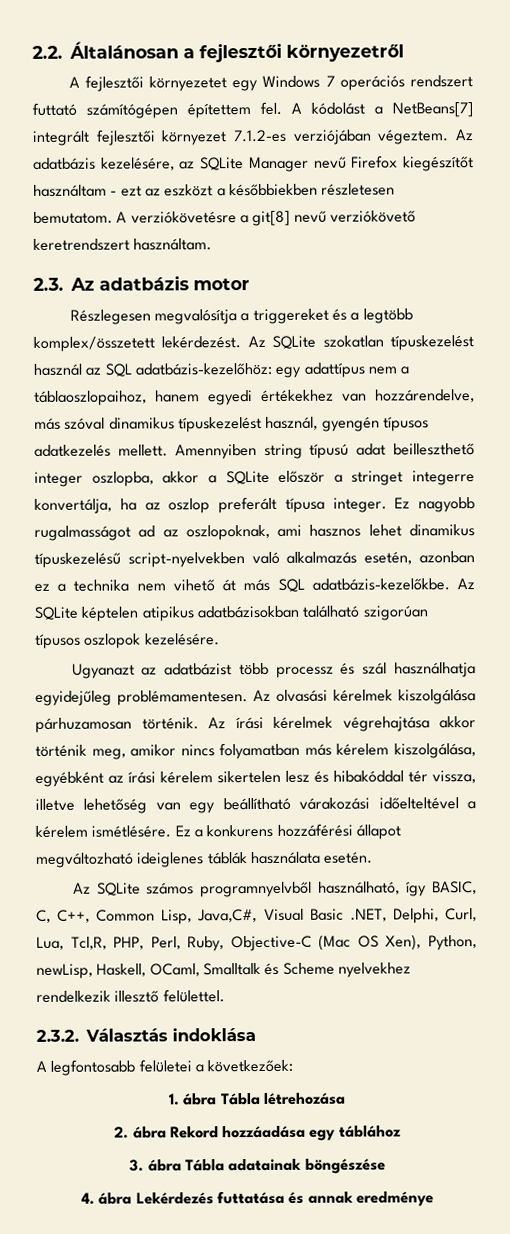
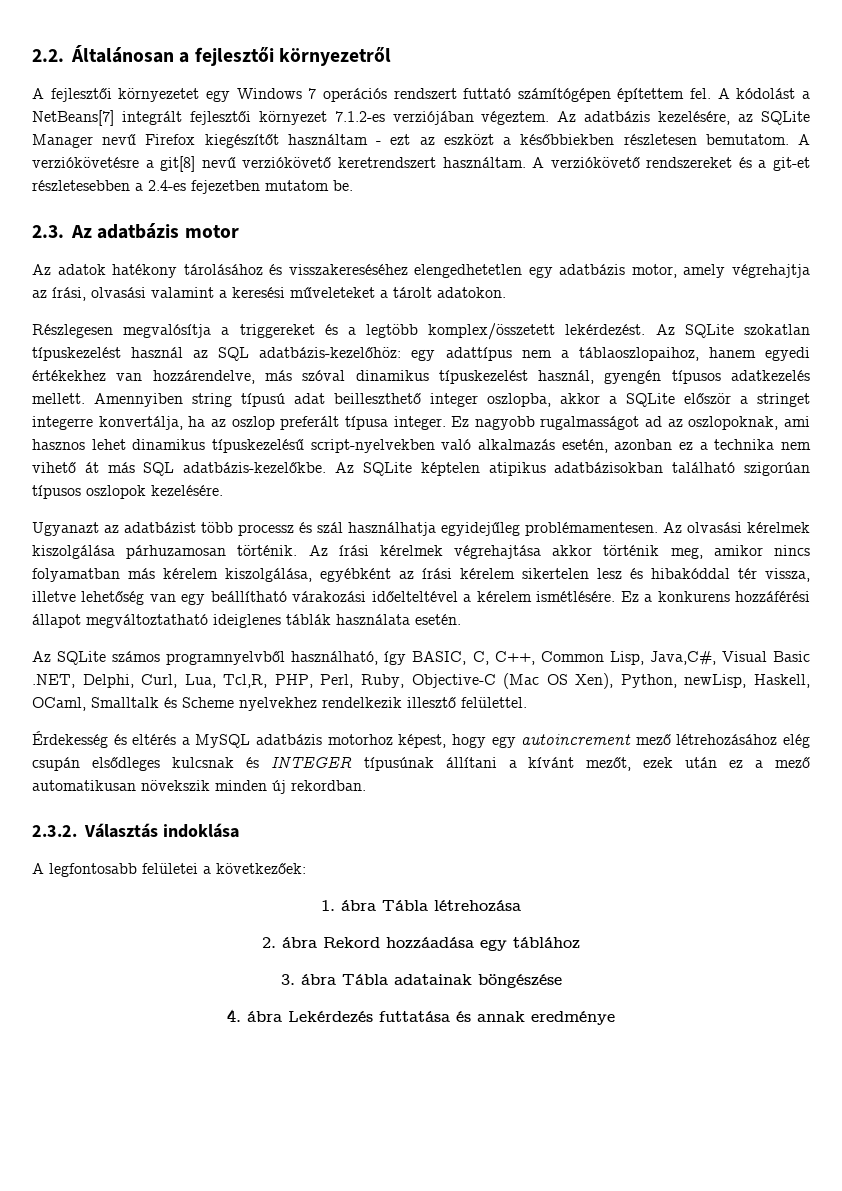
[33,275,250,291] // 2.3. Az adatbázis motor -> [532,157,811,171] [32,180,353,194] [32,223,239,239] [32,264,810,278] [32,287,506,301] A verziókövető rendszereket és a git-et részletesebben a 2.4-es fejezetben mutatom be. // 2.3. Az adatbázis motor // Az adatok hatékony tárolásához és visszakereséséhez elengedhetetlen egy adatbázis motor, amely végrehajtja az írási, olvasási valamint a keresési műveleteket a tárolt adatokon.
[35,852,134,868] megváltozható -> [86,614,208,628] megváltoztatható
(225, 996) none -> [32,731,811,748] [32,756,811,771] [32,780,366,794] // Érdekesség és eltérés a MySQL adatbázis motorhoz képest, hogy egy autoincrement mező létrehozásához elég csupán elsődleges kulcsnak és INTEGER típusúnak állítani a kívánt mezőt, ezek után ez a mező automatikusan növekszik minden új rekordban.

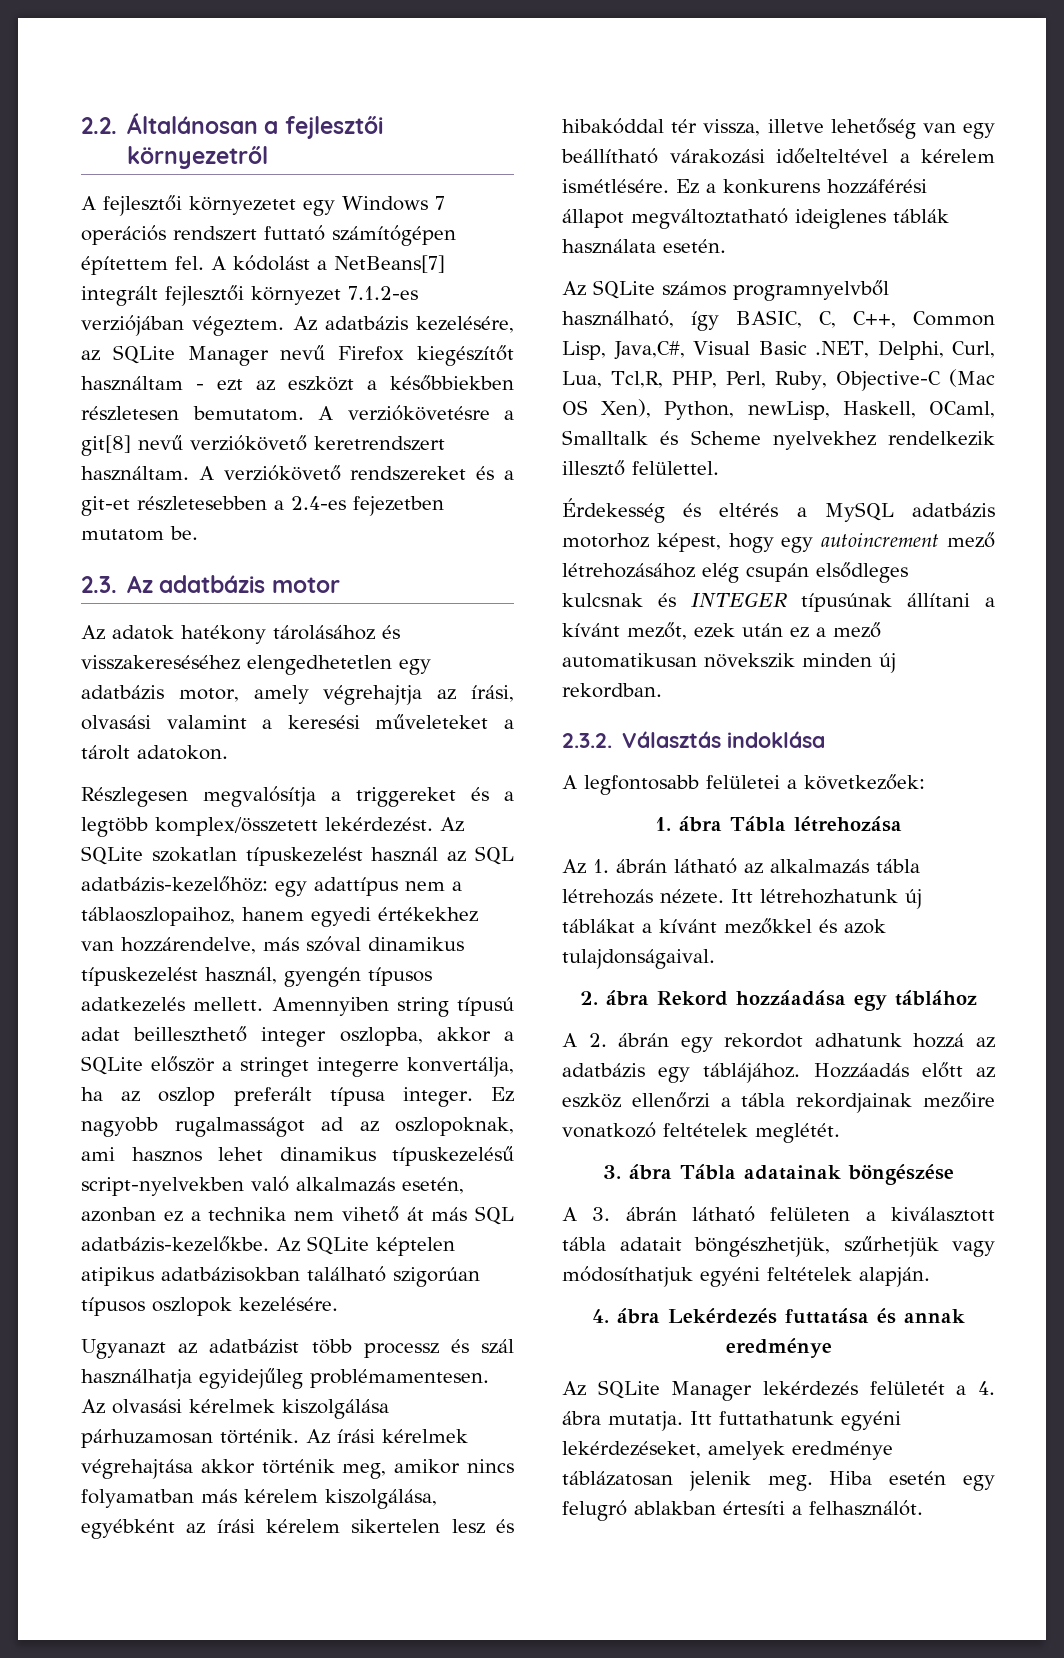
(521, 906) none -> [562,858,920,874] [562,889,922,909] [562,918,886,934] [562,949,715,969] // Az 1. ábrán látható az alkalmazás tábla létrehozás nézete. Itt létrehozhatunk új táblákat a kívánt mezőkkel és azok tulajdonságaival.
(580, 943) none -> [562,1033,995,1053] [562,1062,995,1083] [562,1092,995,1113] [562,1122,840,1143] // A 2. ábrán egy rekordot adhatunk hozzá az adatbázis egy táblájához. Hozzáadás előtt az eszköz ellenőrzi a tábla rekordjainak mezőire vonatkozó feltételek meglétét.
(562, 981) none -> [562,1206,995,1222] [562,1236,995,1257] [562,1266,930,1287] // A 3. ábrán látható felületen a kiválasztott tábla adatait böngészhetjük, szűrhetjük vagy módosíthatjuk egyéni feltételek alapján.
(615, 1018) none -> [562,1380,995,1401] [562,1411,901,1431] [562,1441,893,1460] [562,1471,995,1491] [562,1500,923,1521] // Az SQLite Manager lekérdezés felületét a 4. ábra mutatja. Itt futtathatunk egyéni lekérdezéseket, amelyek eredménye táblázatosan jelenik meg. Hiba esetén egy felugró ablakban értesíti a felhasználót.

